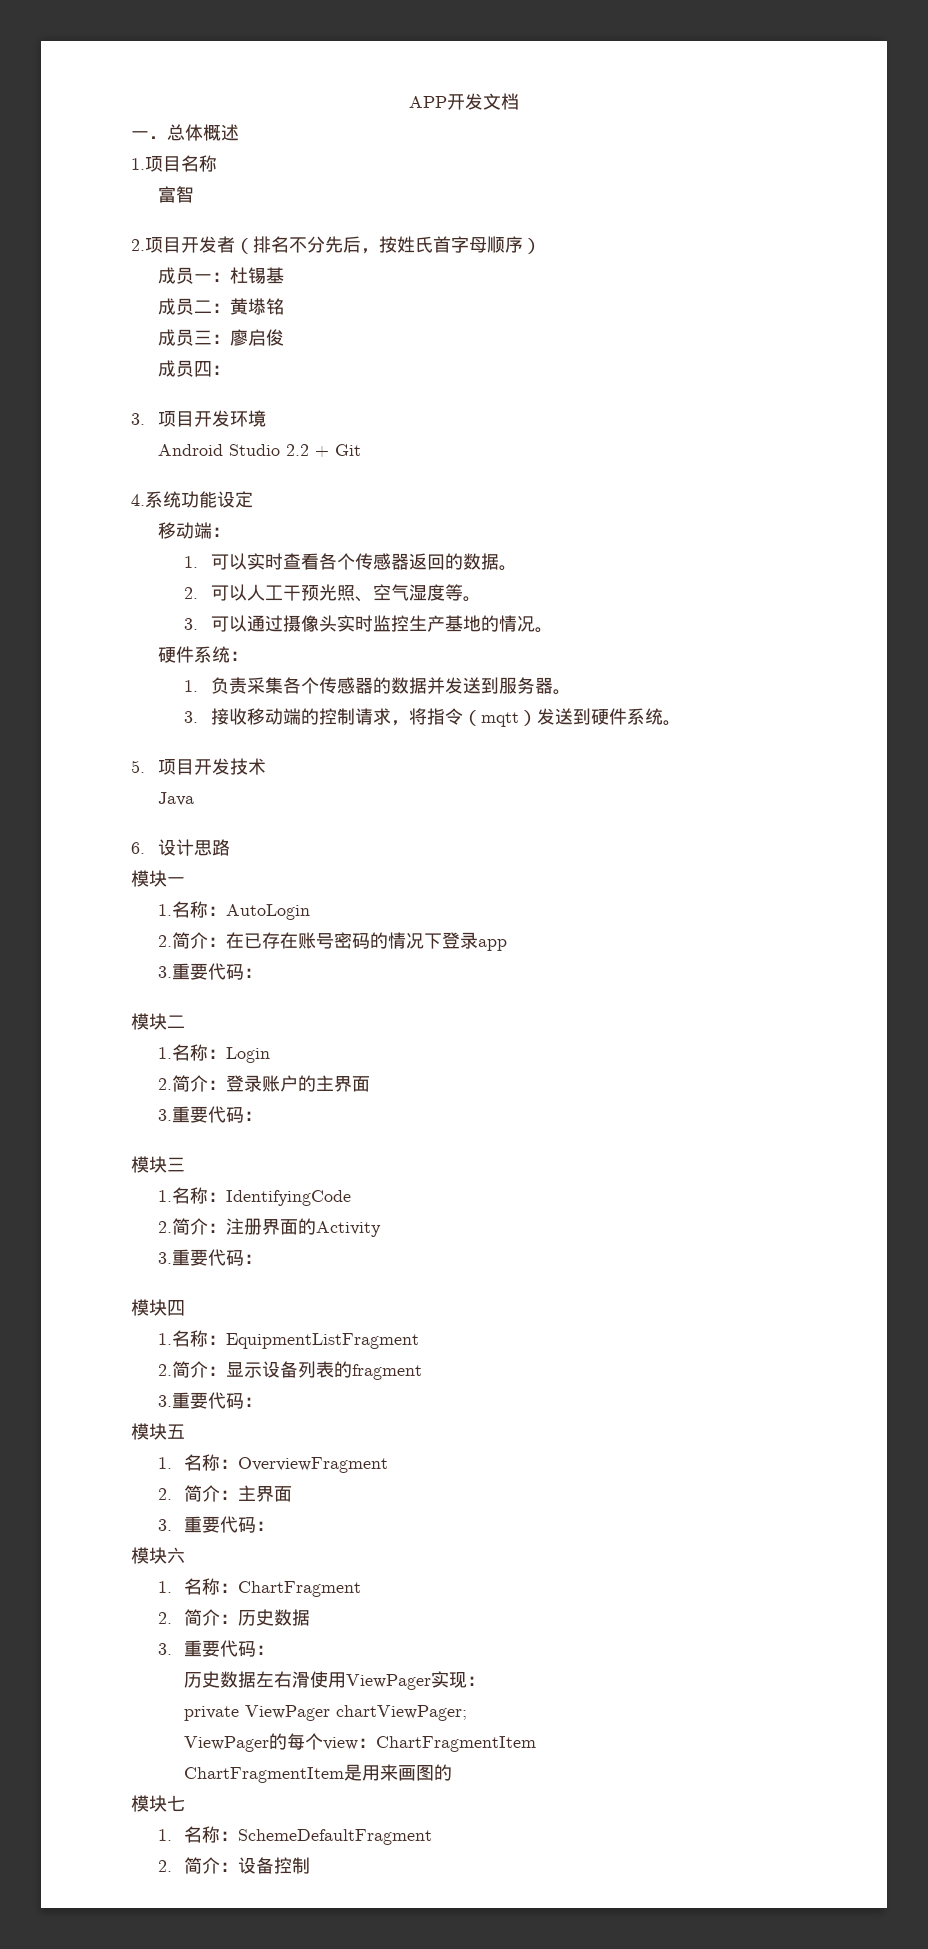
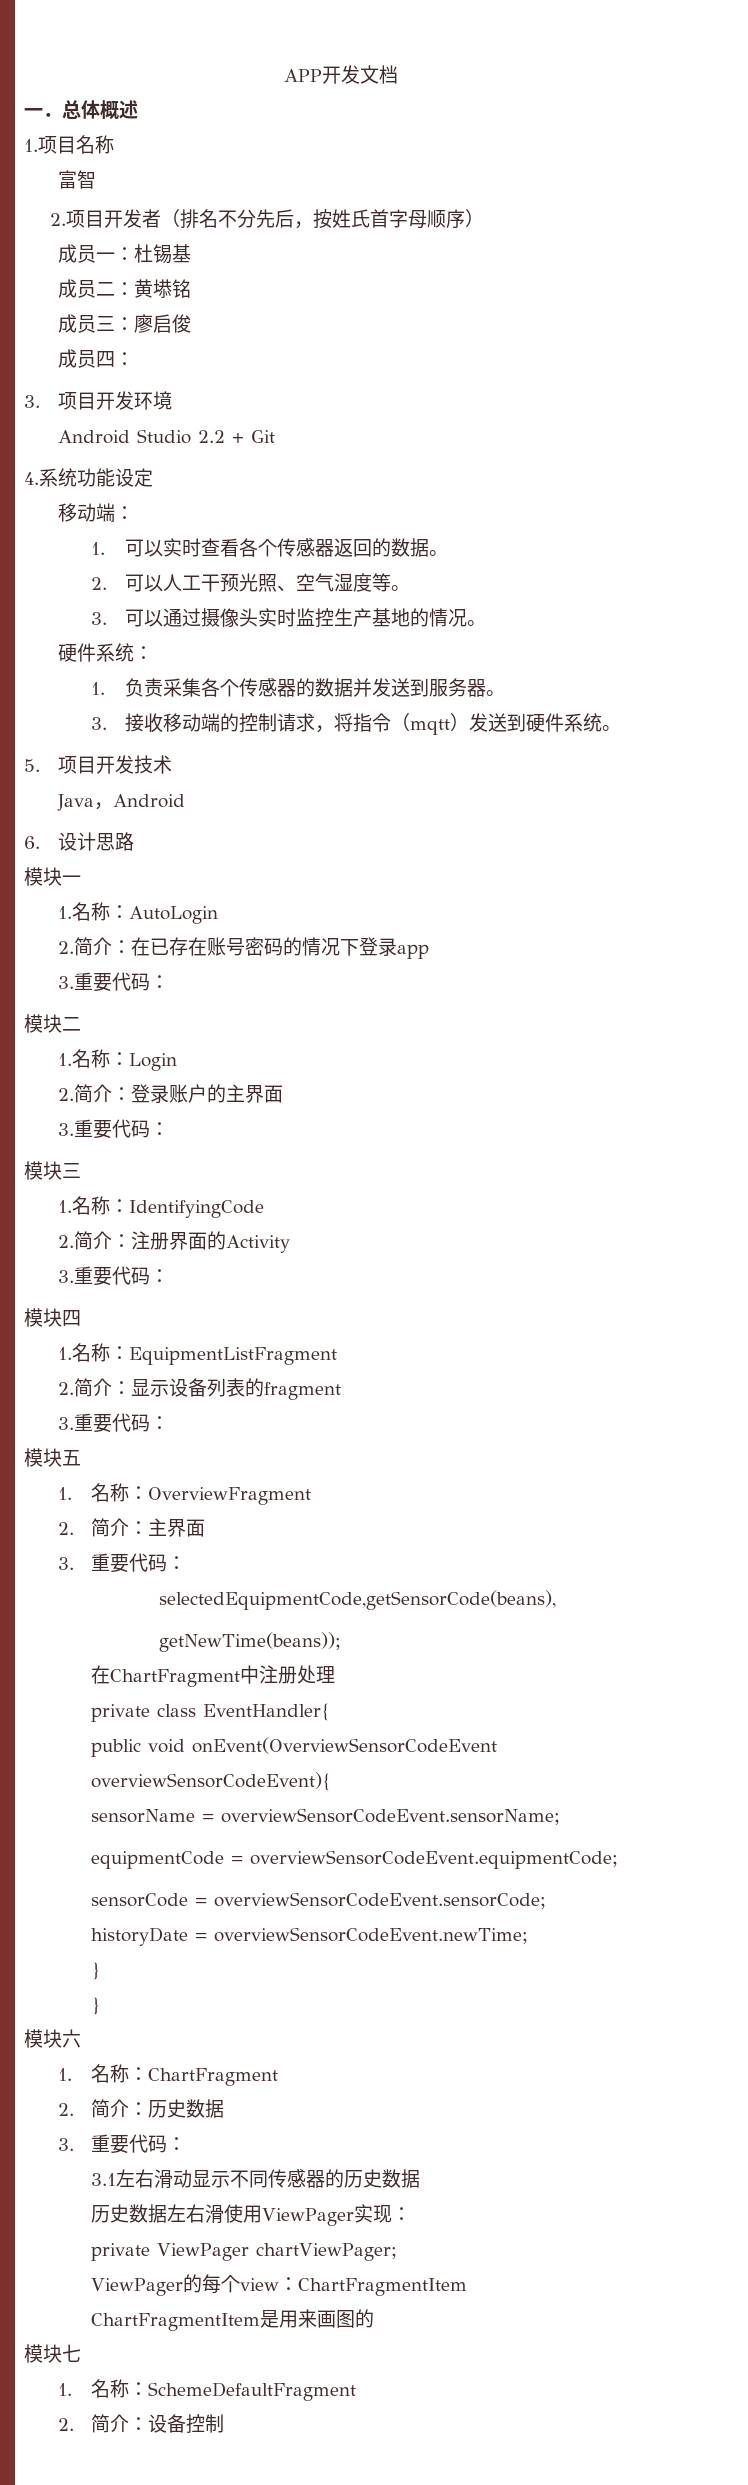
(194, 799) none -> [93,794,185,810] ，Android
(275, 1526) none -> [158,1590,556,1610] [158,1632,341,1652] [91,1665,336,1687] [91,1703,332,1722] [91,1737,498,1757] [91,1772,333,1791] [91,1808,561,1825] [91,1850,619,1869] [91,1892,547,1909] [91,1927,529,1946] [91,1962,102,1980] [91,1997,102,2015] // selectedEquipmentCode,getSensorCode(beans), // getNewTime(beans)); // 在ChartFragment中注册处理 // private class EventHandler{ // public void onEvent(OverviewSensorCodeEvent overviewSensorCodeEvent){ // sensorName = overviewSensorCodeEvent.sensorName; // equipmentCode = overviewSensorCodeEvent.equipmentCode; // sensorCode = overviewSensorCodeEvent.sensorCode; // historyDate = overviewSensorCodeEvent.newTime; // } // }
(275, 1650) none -> [91,2169,421,2188] // 3.1左右滑动显示不同传感器的历史数据

